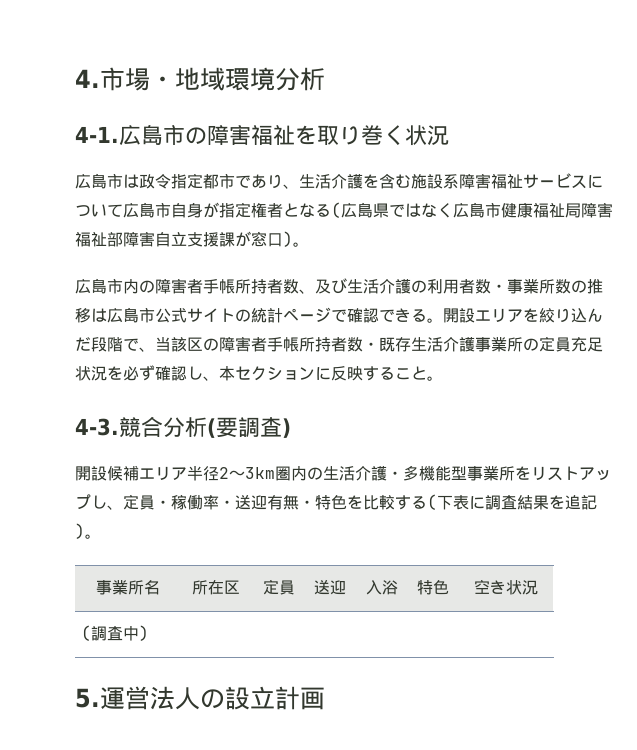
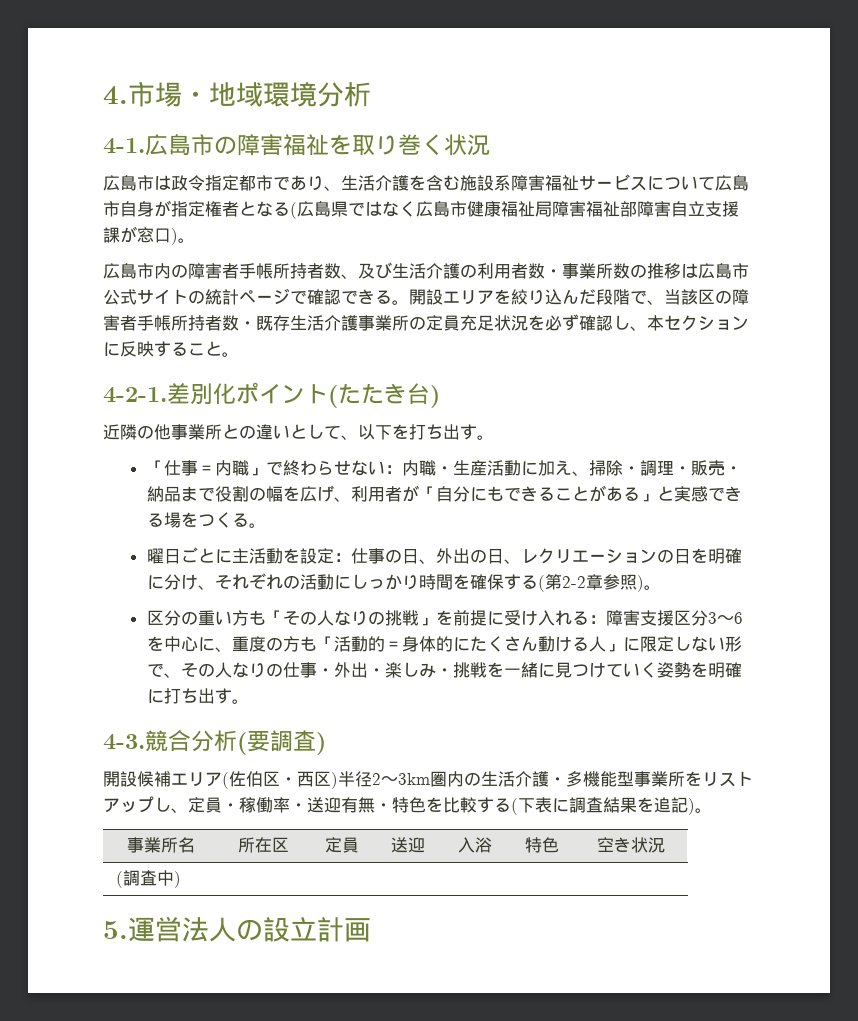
(443, 378) none -> [103,382,440,408] [103,424,494,440] [146,460,742,476] [146,485,742,502] [146,512,266,528] [146,547,742,564] [146,573,661,592] [146,610,743,626] [146,636,742,652] [146,662,742,678] [146,688,249,704] // 4-2-1.差別化ポイント(たたき台) // 近隣の他事業所との違いとして、以下を打ち出す。 // 「仕事＝内職」で終わらせない：内職・生産活動に加え、掃除・調理・販売・納品まで役割の幅を広げ、利用者が「自分にもできることがある」と実感できる場をつくる。 // 曜日ごとに主活動を設定：仕事の日、外出の日、レクリエーションの日を明確に分け、それぞれの活動にしっかり時間を確保する(第2-2章参照)。 // 区分の重い方も「その人なりの挑戦」を前提に受け入れる：障害支援区分3〜6を中心に、重度の方も「活動的＝身体的にたくさん動ける人」に限定しない形で、その人なりの仕事・外出・楽しみ・挑戦を一緒に見つけていく姿勢を明確に打ち出す。
(187, 473) none -> [222,771,338,789] (佐伯区・西区)

